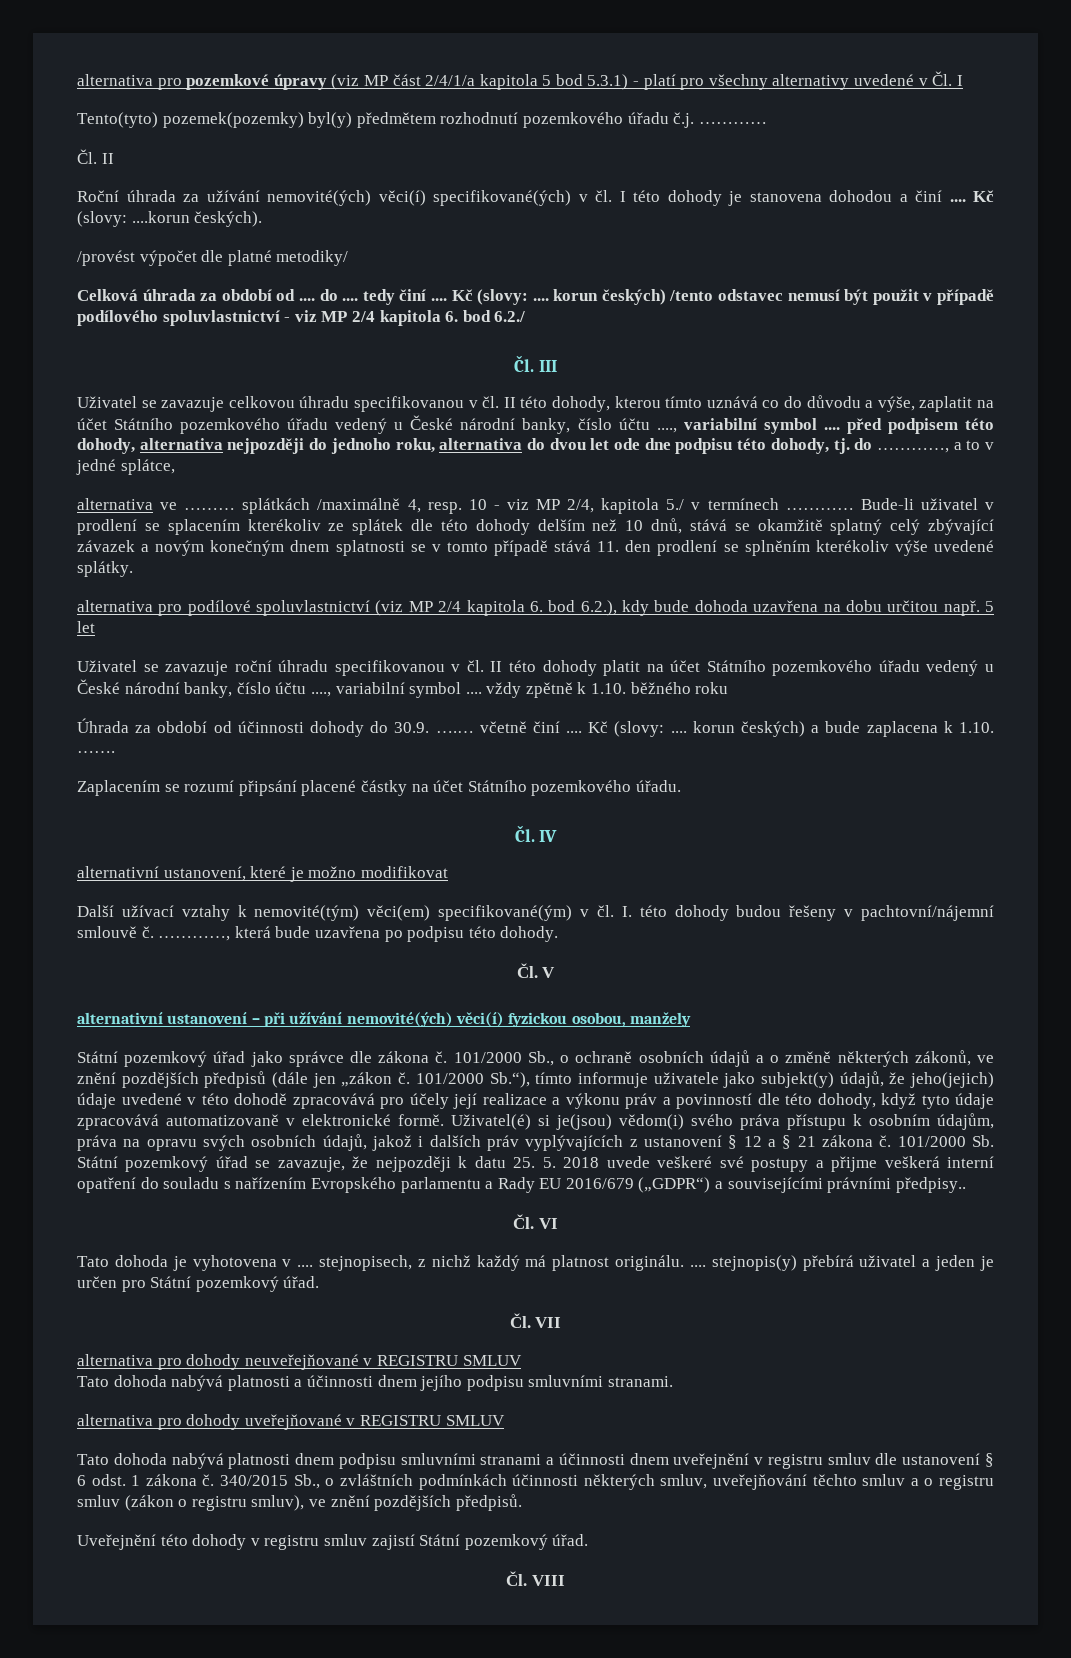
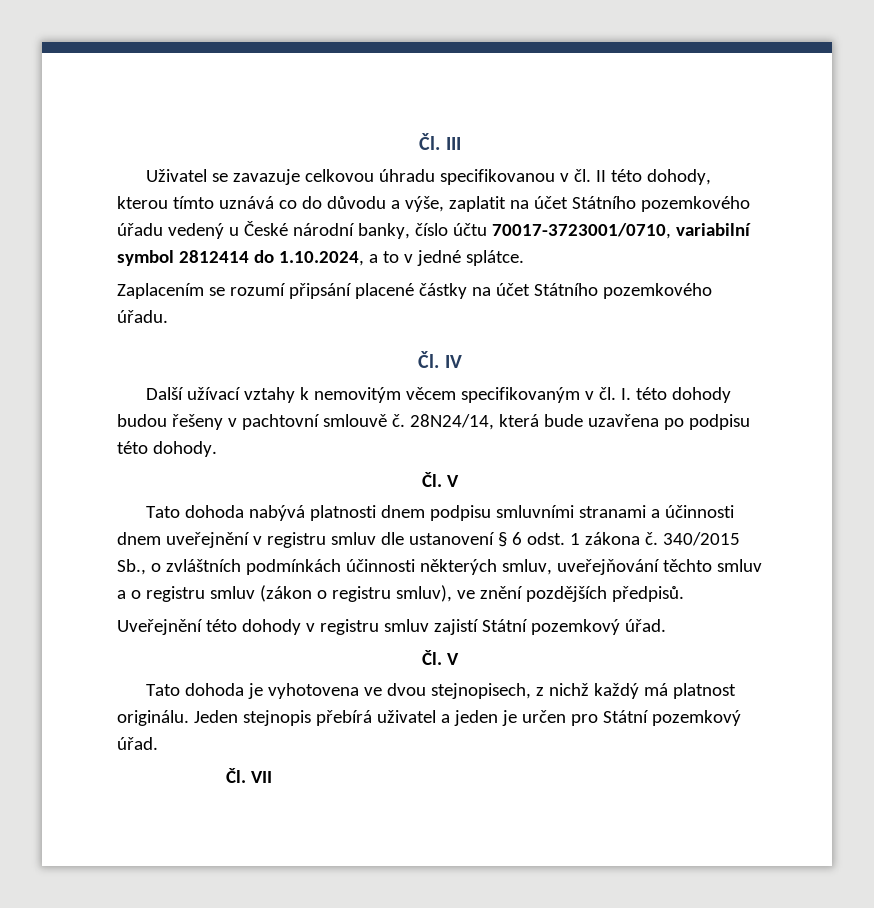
[77,71,963,90] [77,112,767,128] [77,149,114,164] [77,190,994,206] [77,211,263,227] [77,250,349,266] [77,289,994,305] [77,310,526,326] alternativa pro pozemkové úpravy (viz MP část 2/4/1/a kapitola 5 bod 5.3.1) - platí pro všechny alternativy uvedené v Čl. I // Tento(tyto) pozemek(pozemky) byl(y) předmětem rozhodnutí pozemkového úřadu č.j. ………… // Čl. II // Roční úhrada za užívání nemovité(ých) věci(í) specifikované(ých) v čl. I této dohody je stanovena dohodou a činí .... Kč (slovy: ....korun českých). // /provést výpočet dle platné metodiky/ // Celková úhrada za období od .... do .... tedy činí .... Kč (slovy: .... korun českých) /tento odstavec nemusí být použit v případě podílového spoluvlastnictví - viz MP 2/4 kapitola 6. bod 6.2./ // -> (419, 141) none
[656,418,994,434] [77,438,995,454] [76,459,175,475] [77,498,994,514] [77,518,995,535] [77,540,994,556] [77,561,133,577] [77,600,994,616] [77,621,95,633] [77,660,994,676] [77,679,729,698] [77,718,994,737] [77,751,115,753] ...., variabilní symbol .... před podpisem této dohody, alternativa nejpozději do jednoho roku, alternativa do dvou let ode dne podpisu této dohody, tj. do …………, a to v jedné splátce, // alternativa ve ……… splátkách /maximálně 4, resp. 10 - viz MP 2/4, kapitola 5./ v termínech ………… Bude-li uživatel v prodlení se splacením kterékoliv ze splátek dle této dohody delším než 10 dnů, stává se okamžitě splatný celý zbývající závazek a novým konečným dnem splatnosti se v tomto případě stává 11. den prodlení se splněním kterékoliv výše uvedené splátky. // alternativa pro podílové spoluvlastnictví (viz MP 2/4 kapitola 6. bod 6.2.), kdy bude dohoda uzavřena na dobu určitou např. 5 let // Uživatel se zavazuje roční úhradu specifikovanou v čl. II této dohody platit na účet Státního pozemkového úřadu vedený u České národní banky, číslo účtu ...., variabilní symbol .... vždy zpětně k 1.10. běžného roku // Úhrada za období od účinnosti dohody do 30.9. ….… včetně činí .... Kč (slovy: .... korun českých) a bude zaplacena k 1.10. ……. -> [491,223,751,239] [117,250,524,266] 70017-3723001/0710, variabilní symbol 2812414 do 1.10.2024, a to v jedné splátce.
[77,866,448,882] // alternativní ustanovení, které je možno modifikovat -> (462, 361) none
[254,905,573,921] nemovité(tým) věci(em) specifikované(ým) -> [314,387,581,403] nemovitým věcem specifikovaným
[861,905,995,921] pachtovní/nájemní -> [241,414,320,430] pachtovní
[158,936,231,941] …………, -> [409,414,494,430] 28N24/14,
[77,1012,691,1027] [77,1050,995,1067] [77,1071,994,1088] [77,1093,994,1109] [77,1113,994,1130] [77,1134,995,1151] [77,1156,995,1172] [77,1177,966,1193] [513,1214,558,1229] [77,1255,995,1271] [77,1276,320,1292] [509,1313,562,1328] [77,1354,522,1370] [77,1375,673,1391] [77,1414,505,1430] // alternativní ustanovení – při užívání nemovité(ých) věci(í) fyzickou osobou, manžely // Státní pozemkový úřad jako správce dle zákona č. 101/2000 Sb., o ochraně osobních údajů a o změně některých zákonů, ve znění pozdějších předpisů (dále jen „zákon č. 101/2000 Sb.“), tímto informuje uživatele jako subjekt(y) údajů, že jeho(jejich) údaje uvedené v této dohodě zpracovává pro účely její realizace a výkonu práv a povinností dle této dohody, když tyto údaje zpracovává automatizovaně v elektronické formě. Uživatel(é) si je(jsou) vědom(i) svého práva přístupu k osobním údajům, práva na opravu svých osobních údajů, jakož i dalších práv vyplývajících z ustanovení § 12 a § 21 zákona č. 101/2000 Sb. Státní pozemkový úřad se zavazuje, že nejpozději k datu 25. 5. 2018 uvede veškeré své postupy a přijme veškerá interní opatření do souladu s nařízením Evropského parlamentu a Rady EU 2016/679 („GDPR“) a souvisejícími právními předpisy.. // Čl. VI // Tato dohoda je vyhotovena v .... stejnopisech, z nichž každý má platnost originálu. .... stejnopis(y) přebírá uživatel a jeden je určen pro Státní pozemkový úřad. // Čl. VII // alternativa pro dohody neuveřejňované v REGISTRU SMLUV // Tato dohoda nabývá platnosti a účinnosti dnem jejího podpisu smluvními stranami. // alternativa pro dohody uveřejňované v REGISTRU SMLUV -> (459, 481) none
[531,1575,565,1586] VIII -> [446,653,459,665] [146,683,737,699] [117,710,741,726] [117,737,158,750] [225,768,272,783] V // Tato dohoda je vyhotovena ve dvou stejnopisech, z nichž každý má platnost originálu. Jeden stejnopis přebírá uživatel a jeden je určen pro Státní pozemkový úřad. // Čl. VII

